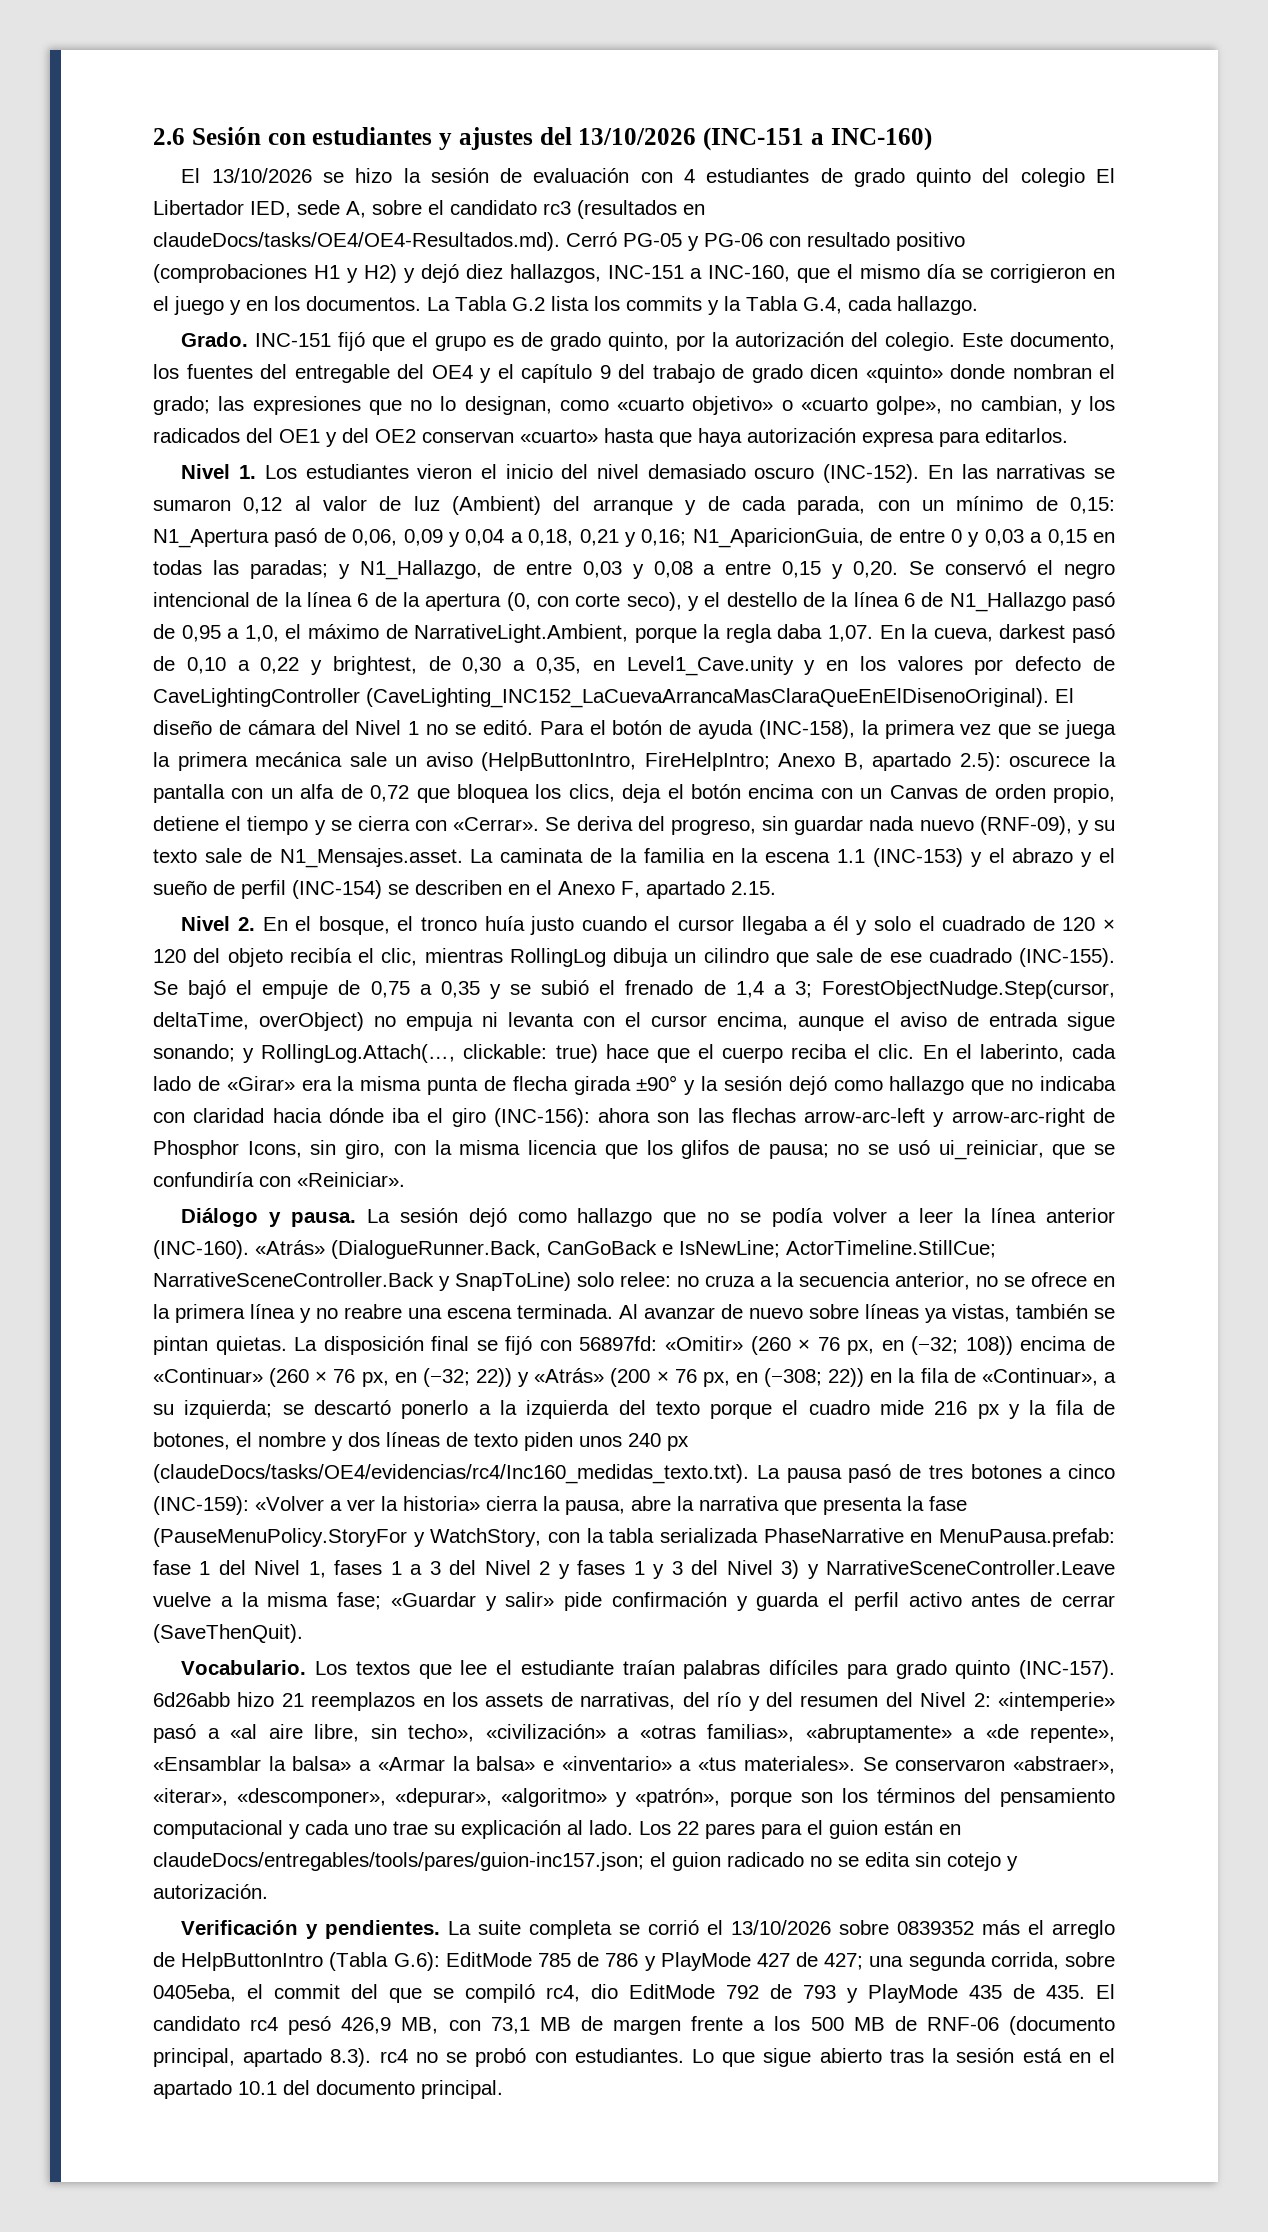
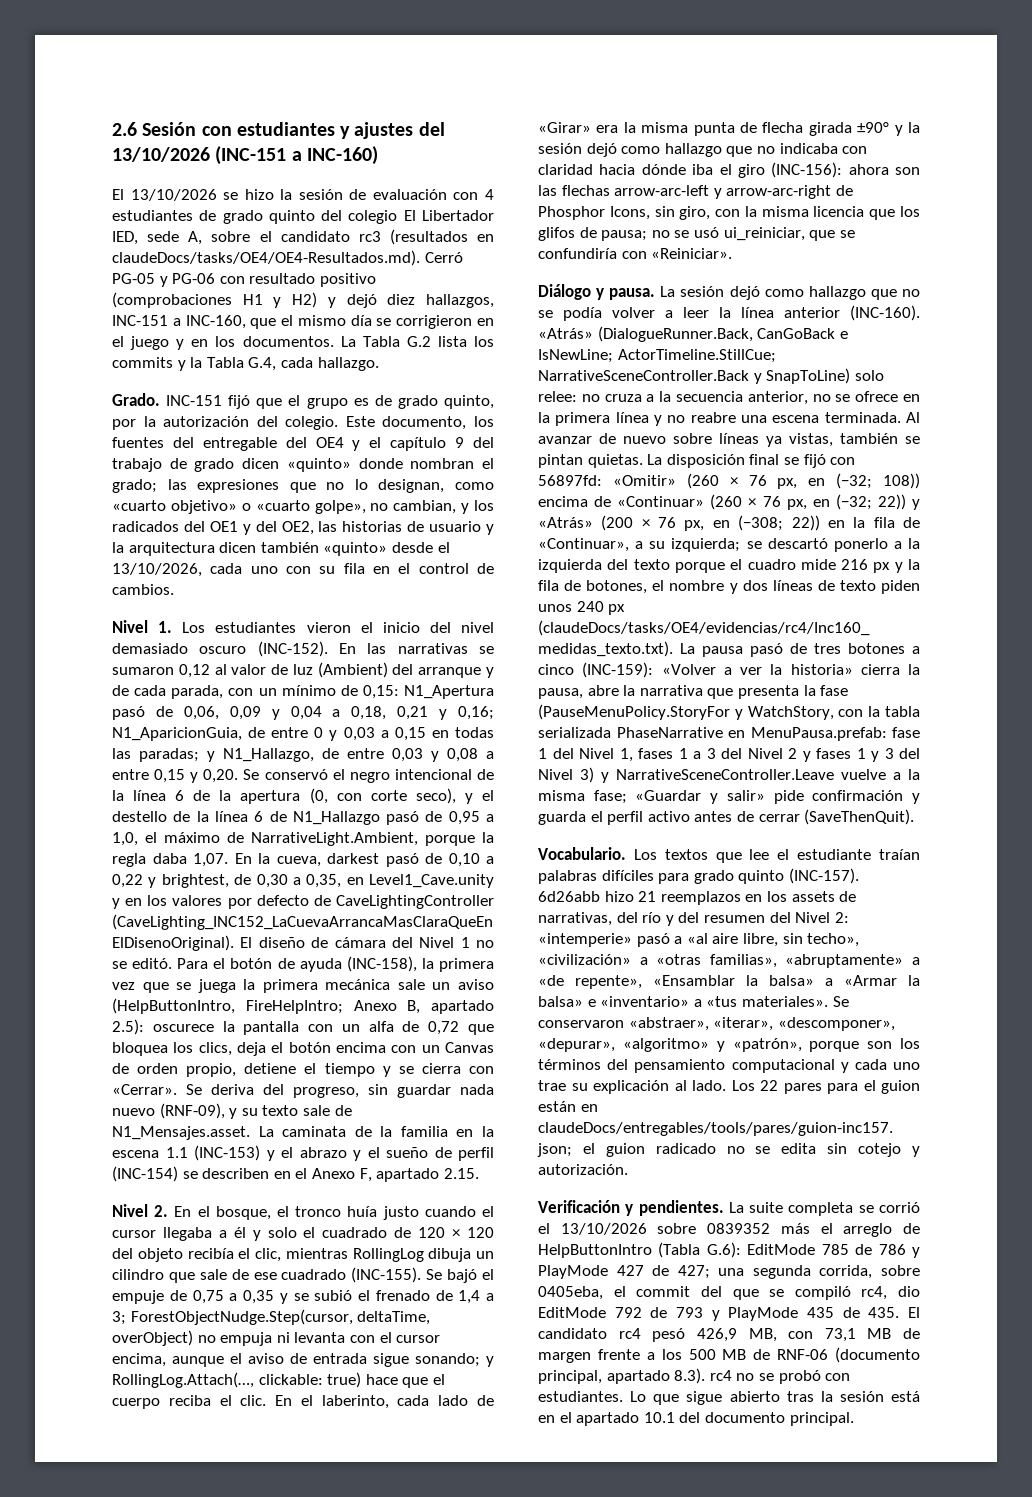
[375,428,1068,447] OE2 conservan «cuarto» hasta que haya autorización expresa para editarlos. -> [281,521,494,535] [112,542,450,556] [112,563,494,577] [112,584,174,595] OE2, las historias de usuario y la arquitectura dicen también «quinto» desde el 13/10/2026, cada uno con su fila en el control de cambios.

